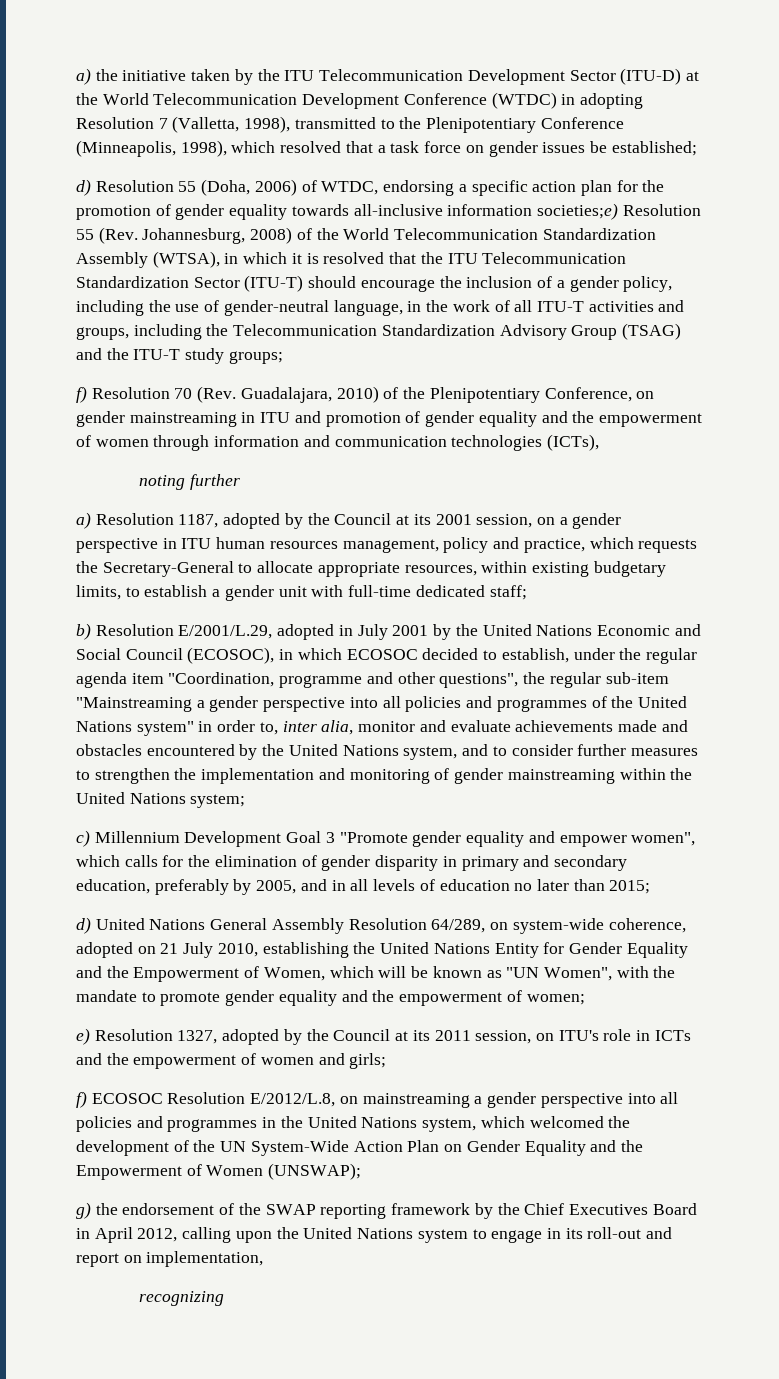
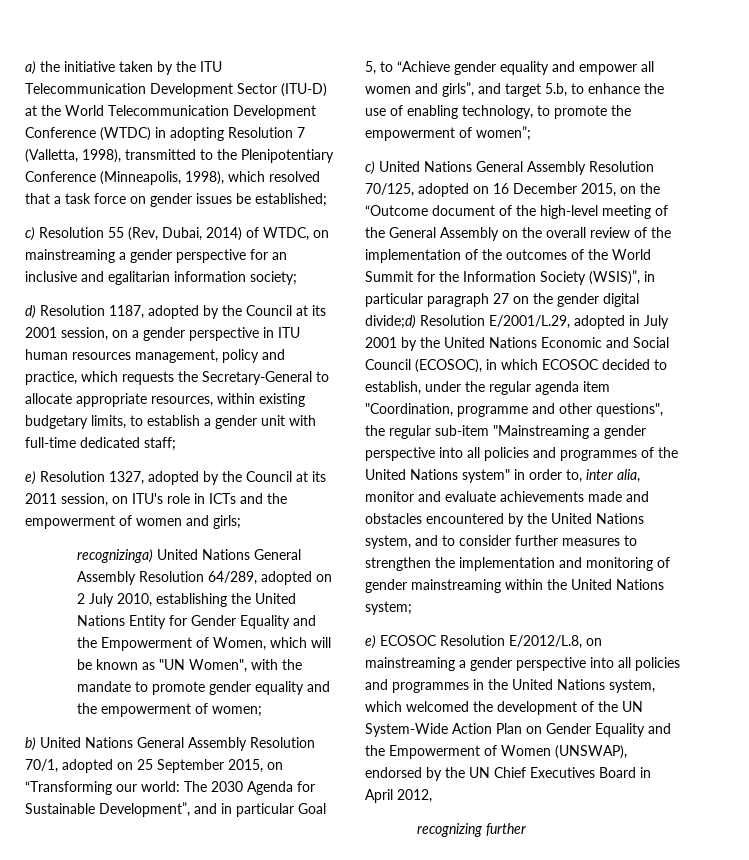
[76,179,665,196] [76,203,701,220] [76,227,656,244] [76,251,627,268] [76,275,673,292] [76,300,685,316] [76,323,682,340] [76,348,283,364] [76,386,655,403] [76,411,702,427] [76,434,600,451] [139,474,241,490] [76,512,91,529] d) Resolution 55 (Doha, 2006) of WTDC, endorsing a specific action plan for the promotion of gender equality towards all-inclusive information societies;e) Resolution 55 (Rev. Johannesburg, 2008) of the World Telecommunication Standardization Assembly (WTSA), in which it is resolved that the ITU Telecommunication Standardization Sector (ITU-T) should encourage the inclusion of a gender policy, including the use of gender-neutral language, in the work of all ITU-T activities and groups, including the Telecommunication Standardization Advisory Group (TSAG) and the ITU-T study groups; // f) Resolution 70 (Rev. Guadalajara, 2010) of the Plenipotentiary Conference, on gender mainstreaming in ITU and promotion of gender equality and the empowerment of women through information and communication technologies (ICTs), // noting further // a) -> [25,227,329,241] [25,249,287,263] [25,271,297,285] [25,305,36,319] c) Resolution 55 (Rev, Dubai, 2014) of WTDC, on mainstreaming a gender perspective for an inclusive and egalitarian information society; // d)
[76,623,91,640] b) -> [25,471,326,485] [25,493,287,507] [25,515,241,529] [77,549,302,563] [77,571,333,585] [77,593,297,607] [77,615,317,629] [77,637,332,651] [77,659,303,673] [77,681,331,695] [77,703,263,717] [25,737,315,751] [25,759,283,773] [25,781,315,795] [25,802,326,817] [365,61,654,75] [365,82,664,97] [365,105,631,119] [365,126,531,141] [365,161,654,175] [365,183,660,197] [365,205,668,219] [365,227,671,241] [365,249,651,263] [365,270,655,285] [365,293,639,307] [365,315,416,329] e) Resolution 1327, adopted by the Council at its 2011 session, on ITU's role in ICTs and the empowerment of women and girls; // recognizinga) United Nations General Assembly Resolution 64/289, adopted on 2 July 2010, establishing the United Nations Entity for Gender Equality and the Empowerment of Women, which will be known as "UN Women", with the mandate to promote gender equality and the empowerment of women; // b) United Nations General Assembly Resolution 70/1, adopted on 25 September 2015, on “Transforming our world: The 2030 Agenda for Sustainable Development”, and in particular Goal 5, to “Achieve gender equality and empower all women and girls”, and target 5.b, to enhance the use of enabling technology, to promote the empowerment of women”; // c) United Nations General Assembly Resolution 70/125, adopted on 16 December 2015, on the “Outcome document of the high-level meeting of the General Assembly on the overall review of the implementation of the outcomes of the World Summit for the Information Society (WSIS)”, in particular paragraph 27 on the gender digital divide;d)
[76,830,696,847] [76,855,627,871] [76,879,651,895] [76,917,686,934] [76,942,688,958] [76,966,676,982] [76,990,585,1006] [76,1028,691,1045] [76,1053,387,1069] [76,1091,87,1108] c) Millennium Development Goal 3 "Promote gender equality and empower women", which calls for the elimination of gender disparity in primary and secondary education, preferably by 2005, and in all levels of education no later than 2015; // d) United Nations General Assembly Resolution 64/289, on system-wide coherence, adopted on 21 July 2010, establishing the United Nations Entity for Gender Equality and the Empowerment of Women, which will be known as "UN Women", with the mandate to promote gender equality and the empowerment of women; // e) Resolution 1327, adopted by the Council at its 2011 session, on ITU's role in ICTs and the empowerment of women and girls; // f) -> [365,635,376,649] e)
[268,1163,362,1180] [76,1202,520,1219] (UNSWAP); // g) the endorsement of the SWAP reporting framework by the -> [555,745,627,759] [365,767,490,781] (UNSWAP), endorsed by the UN
[182,1227,673,1243] [76,1251,264,1267] calling upon the United Nations system to engage in its roll-out and report on implementation, -> (432, 796) none
(225, 1298) none -> [486,823,527,836] further

